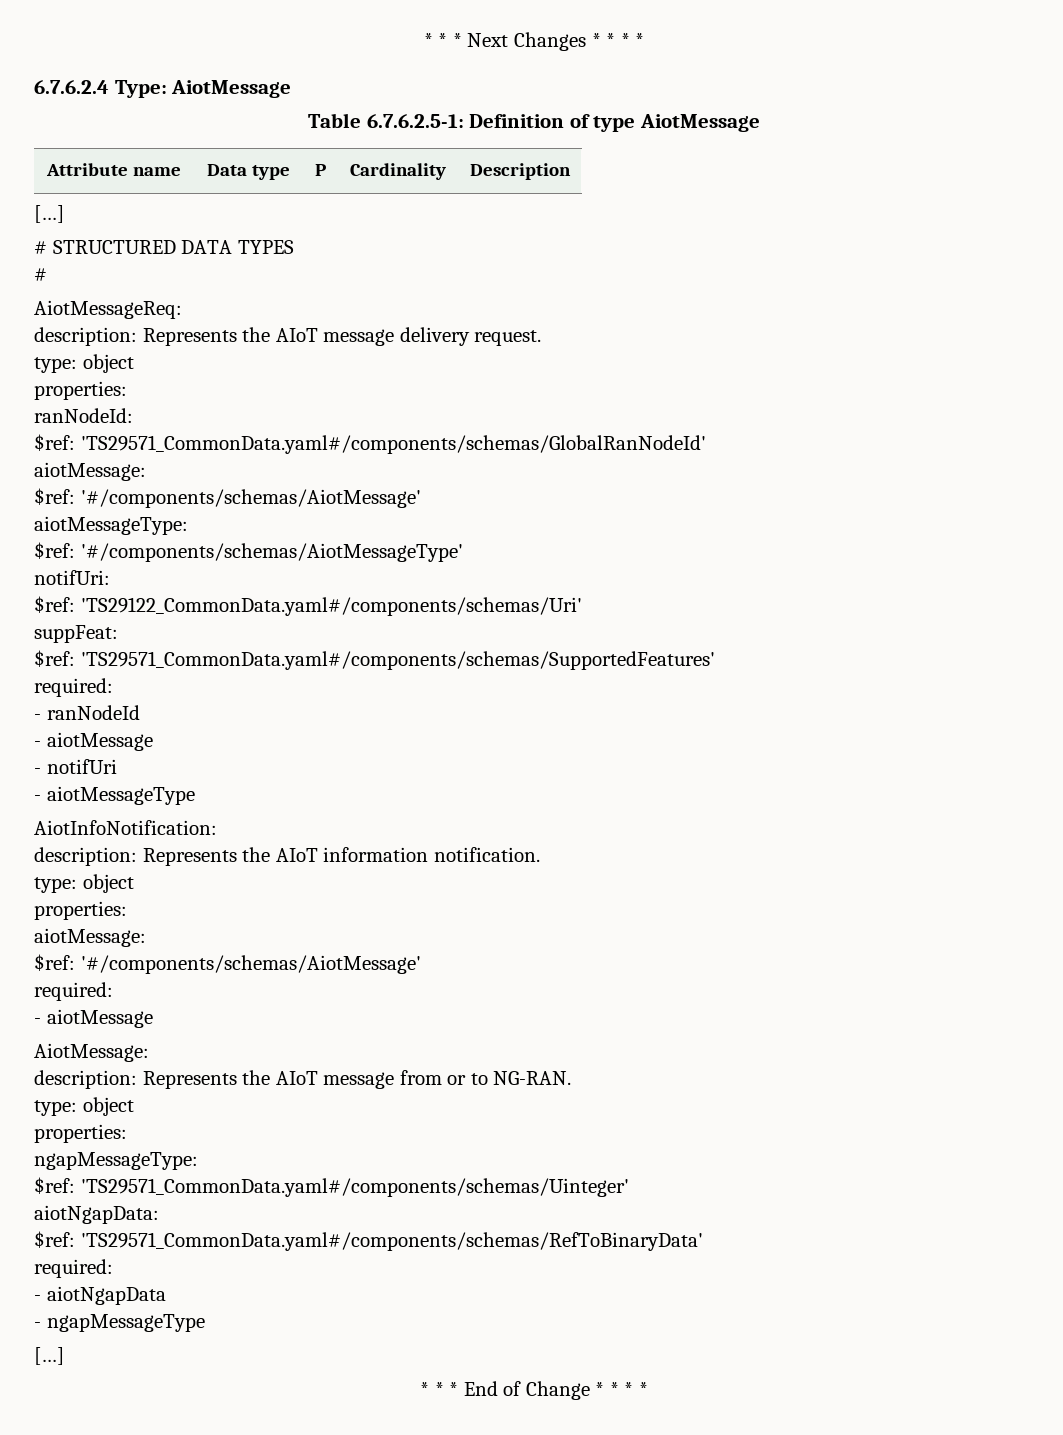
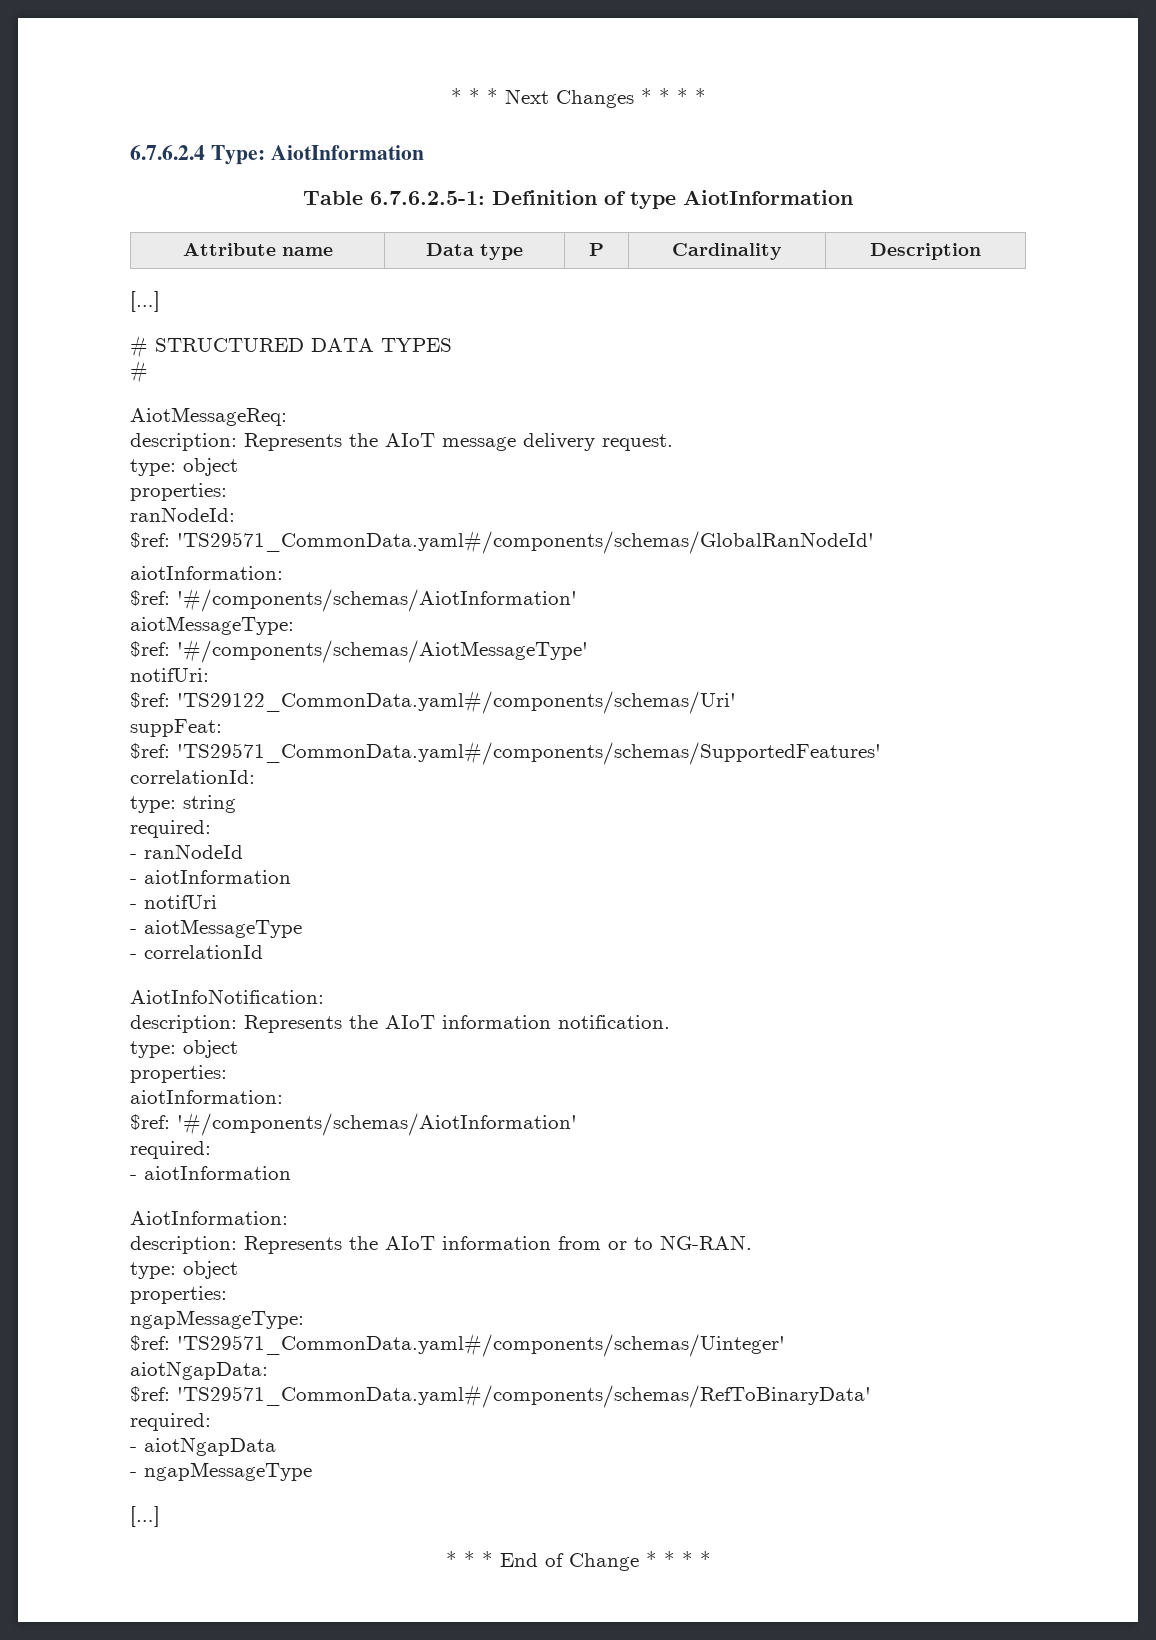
[171,80,292,98] AiotMessage -> [270,145,424,160] AiotInformation
[639,114,760,132] AiotMessage -> [683,190,853,205] AiotInformation
[34,462,146,481] [34,488,421,508] aiotMessage: // $ref: '#/components/schemas/AiotMessage' -> [130,566,283,580] [130,588,577,612] aiotInformation: // $ref: '#/components/schemas/AiotInformation'
(715, 660) none -> [130,770,255,784] [130,795,236,813] // correlationId: // type: string
[46,732,153,751] aiotMessage -> [144,870,291,884] aiotInformation
(195, 795) none -> [130,945,263,959] // - correlationId
[34,928,146,947] [34,954,421,974] [34,982,113,1001] [34,1009,153,1028] [34,1043,149,1062] [34,1070,395,1089] aiotMessage: // $ref: '#/components/schemas/AiotMessage' // required: // - aiotMessage // AiotMessage: // description: Represents the AIoT message -> [130,1090,283,1104] [130,1112,577,1136] [130,1141,211,1159] [130,1166,291,1180] [130,1211,288,1225] [130,1236,551,1254] aiotInformation: // $ref: '#/components/schemas/AiotInformation' // required: // - aiotInformation // AiotInformation: // description: Represents the AIoT information

